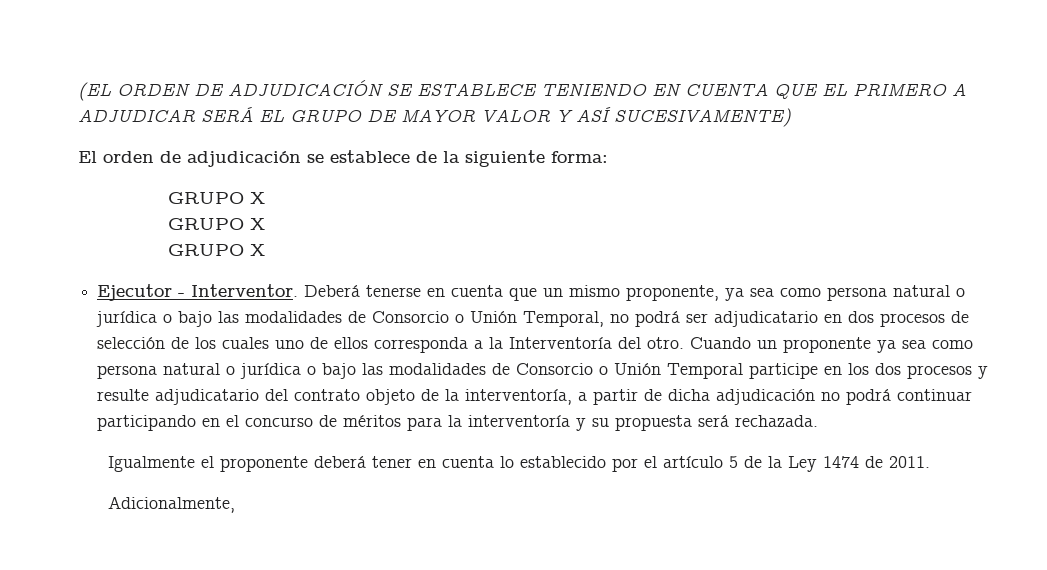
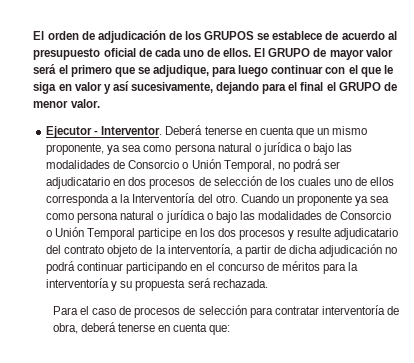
[78,80,967,101] [78,107,792,127] [78,150,609,167] [168,192,266,204] [168,218,266,230] [168,244,266,256] (EL ORDEN DE ADJUDICACIÓN SE ESTABLECE TENIENDO EN CUENTA QUE EL PRIMERO A ADJUDICAR SERÁ EL GRUPO DE MAYOR VALOR Y ASÍ SUCESIVAMENTE) // El orden de adjudicación se establece de la siguiente forma: // GRUPO X // GRUPO X // GRUPO X -> [33,30,397,43] [33,48,393,60] [33,64,393,77] [33,81,397,94] [33,99,100,108] El orden de adjudicación de los GRUPOS se establece de acuerdo al presupuesto oficial de cada uno de ellos. El GRUPO de mayor valor será el primero que se adjudique, para luego continuar con el que le siga en valor y así sucesivamente, dejando para el final el GRUPO de menor valor.
[108,456,931,472] [108,496,236,513] Igualmente el proponente deberá tener en cuenta lo establecido por el artículo 5 de la Ley 1474 de 2011. // Adicionalmente, -> [52,305,399,318] [52,322,231,335] Para el caso de procesos de selección para contratar interventoría de obra, deberá tenerse en cuenta que:

